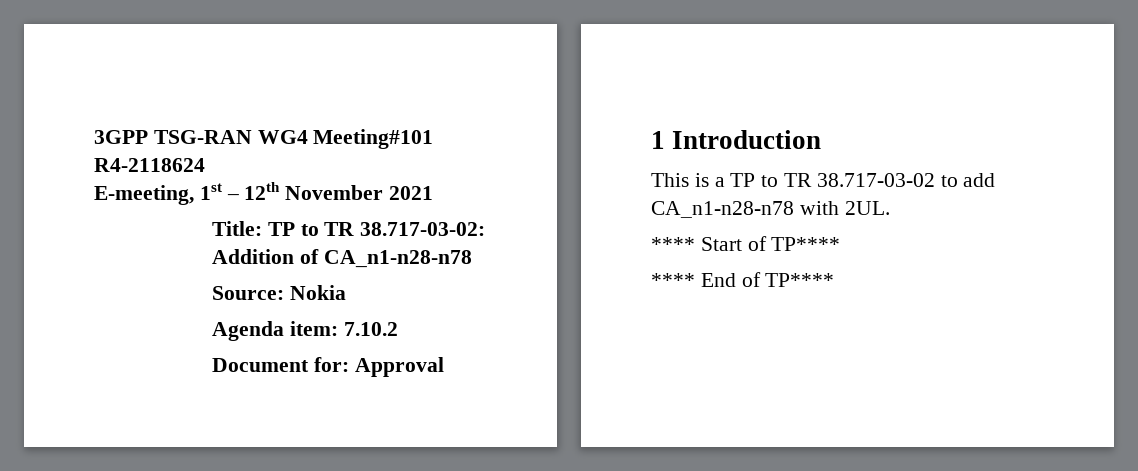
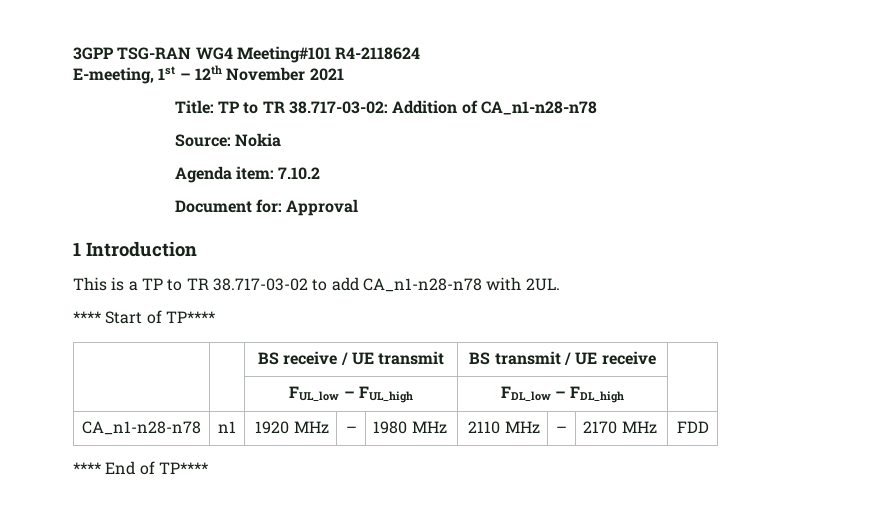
(841, 244) none -> [257,351,445,365] [469,351,656,365] [289,386,413,403] [500,386,625,403] [82,421,201,435] [218,421,236,433] [255,421,329,434] [345,426,357,433] [373,421,447,434] [468,421,540,434] [556,426,567,433] [583,421,657,434] [676,421,709,433] // | | BS receive / UE transmit | BS transmit / UE receive | // | | FUL_low – FUL_high | FDL_low – FDL_high | // CA_n1-n28-n78 | n1 | 1920 MHz | – | 1980 MHz | 2110 MHz | – | 2170 MHz | FDD

